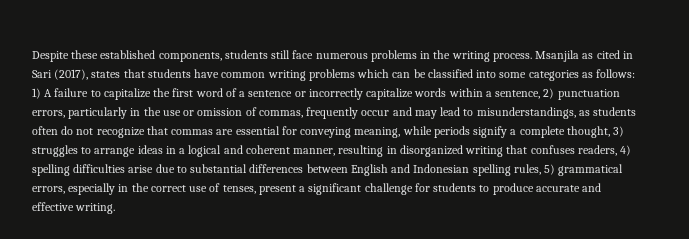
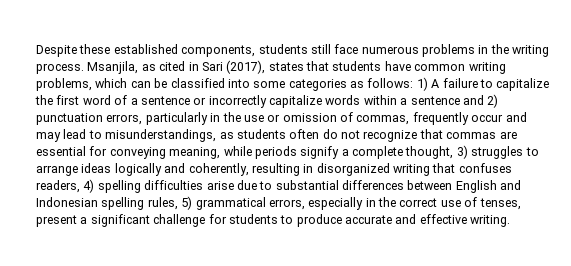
[535,50,580,62] Msanjila -> [87,61,139,74] Msanjila,
[308,69,355,81] problems -> [36,78,92,91] problems,
[495,90,541,99] sentence, -> [410,95,484,105] sentence and
[165,145,336,157] in a logical and coherent manner, -> [114,163,249,176] logically and coherently,

